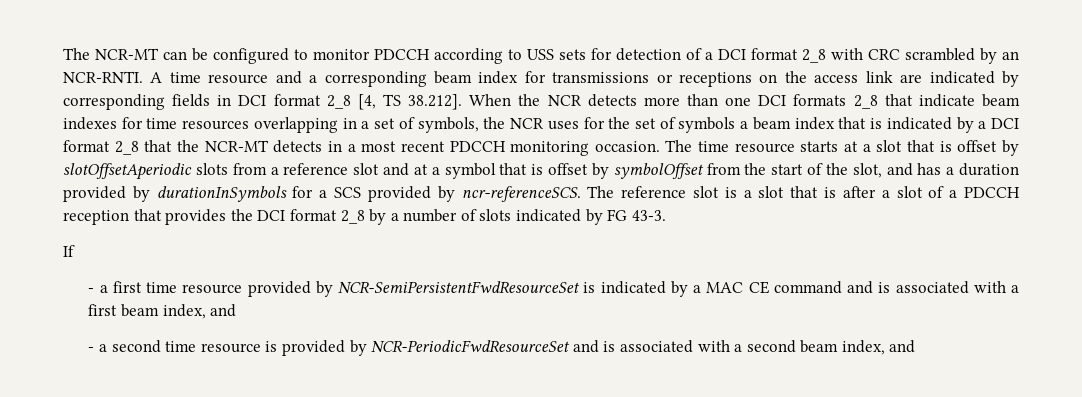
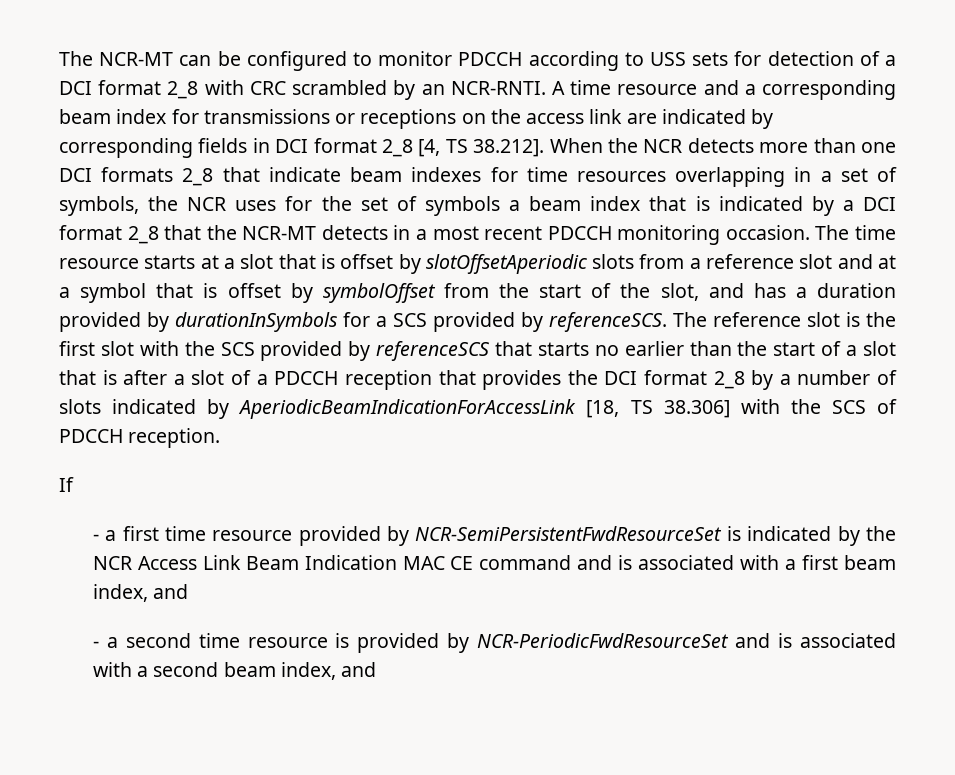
[461,186,581,202] ncr-referenceSCS. -> [549,312,667,332] referenceSCS.
(737, 192) none -> [866,312,896,327] [59,341,842,361] the first slot with the SCS provided by referenceSCS that starts no earlier than the start of
[607,209,666,221] FG 43-3. -> [238,399,898,419] [59,428,221,448] AperiodicBeamIndicationForAccessLink [18, TS 38.306] with the SCS of PDCCH reception.
[693,285,702,293] a -> [866,526,897,541] [92,555,397,570] the NCR Access Link Beam Indication

